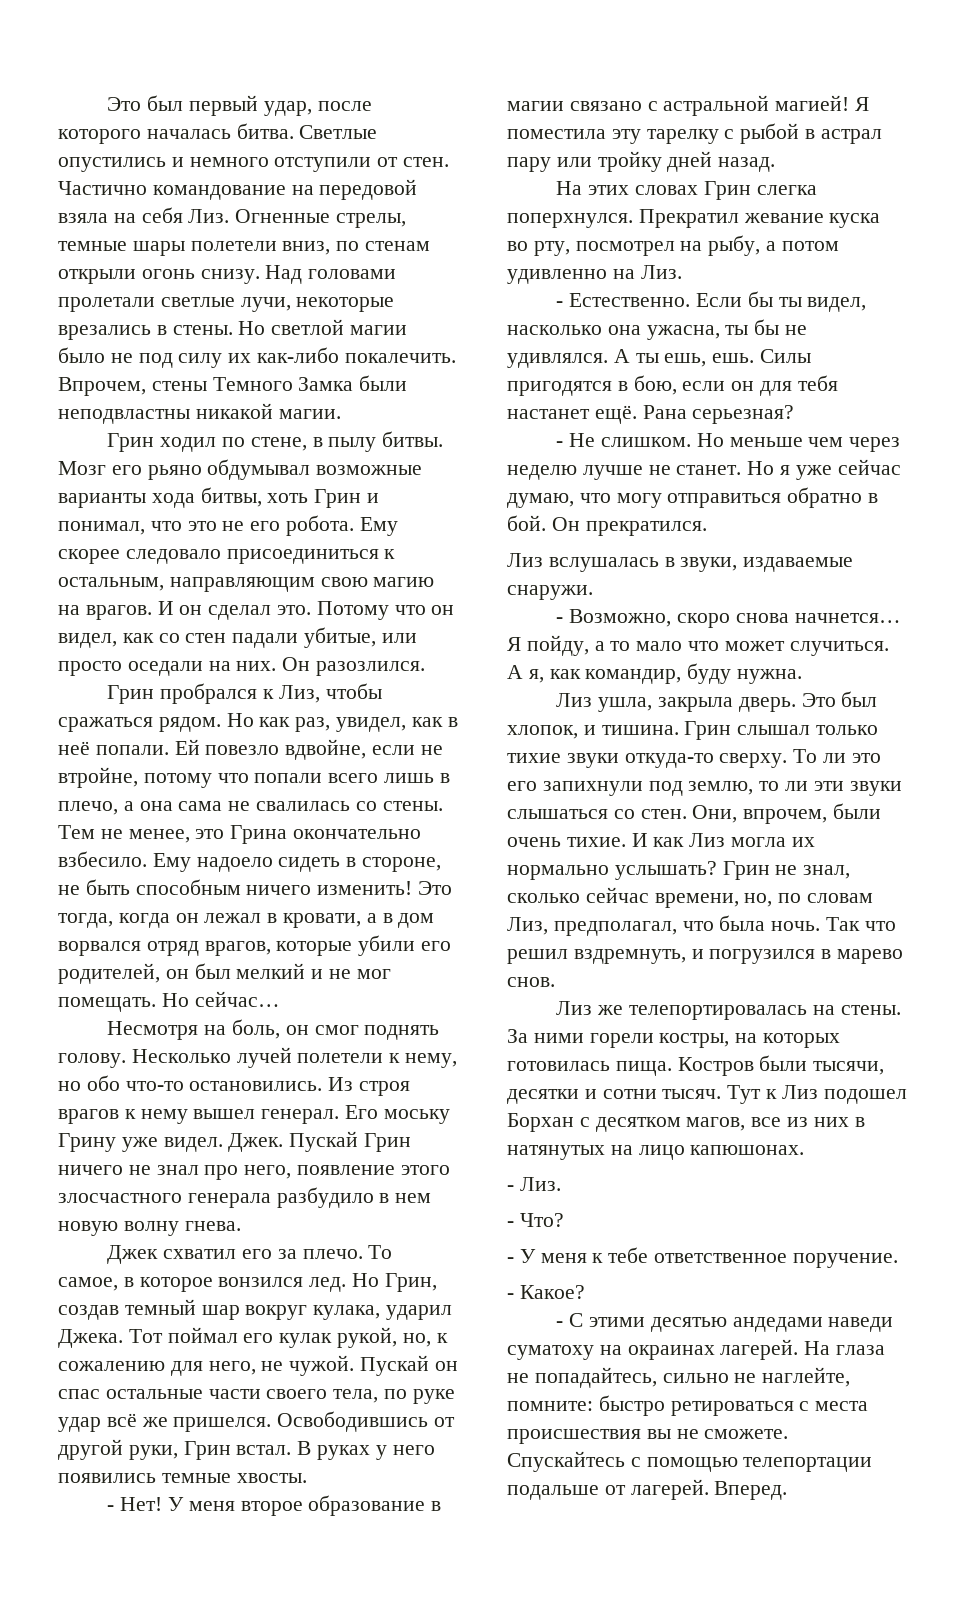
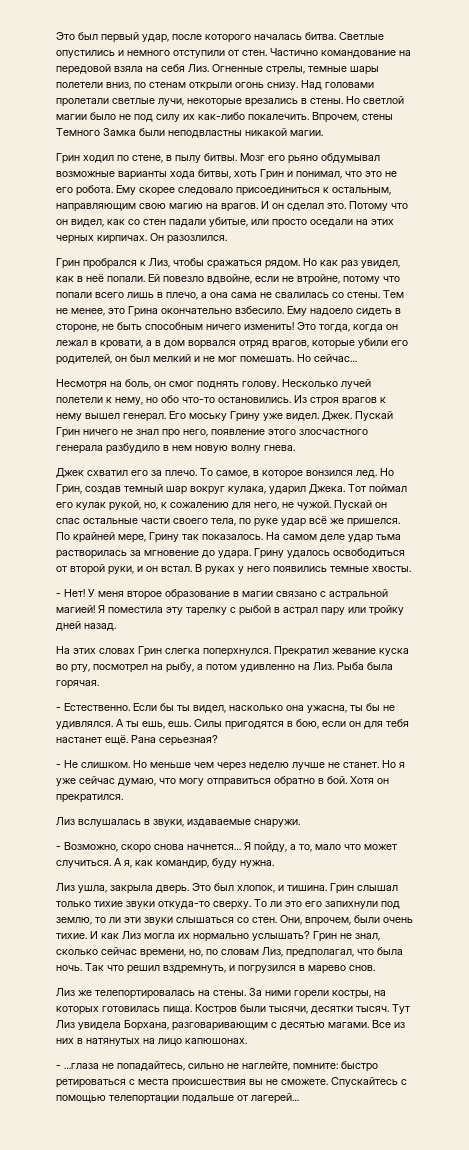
[236,661,277,671] них. -> [371,219,394,225] [56,235,147,244] этих черных кирпичах.
[295,717,331,732] раз, -> [341,260,358,269] раз
[58,997,156,1012] помещать. -> [240,356,294,362] помешать.
[277,1411,456,1432] [58,1439,231,1460] Освободившись от другой руки, Грин -> [56,532,401,543] [56,548,405,559] [56,564,158,575] По крайней мере, Грину так показалось. На самом деле удар тьма растворилась за мгновение до удара. Грину удалось освободиться от второй руки, и он
(682, 272) none -> [337,662,393,670] [56,680,99,689] Рыба была горячая.
[551,517,580,531] Он -> [350,776,389,784] Хотя он
[610,641,631,651] то -> [299,844,312,852] то,
[584,1085,907,1104] [507,1113,782,1132] и сотни тысяч. Тут к Лиз подошел Борхан с десятком магов, все -> [356,1004,410,1014] [56,1020,391,1031] тысяч. Тут Лиз увидела Борхана, разговаривающим с десятью магами. Все
[519,1177,561,1191] [507,1213,564,1227] [507,1247,898,1268] [507,1285,585,1299] [556,1313,894,1332] [507,1339,886,1360] Лиз. // - Что? // - У меня к тебе ответственное поручение. // - Какое? // - С этими десятью андедами наведи суматоху на окраинах лагерей. На глаза -> [64,1063,99,1069] …глаза
[630,1479,788,1500] лагерей. Вперед. -> [251,1093,299,1104] лагерей…

